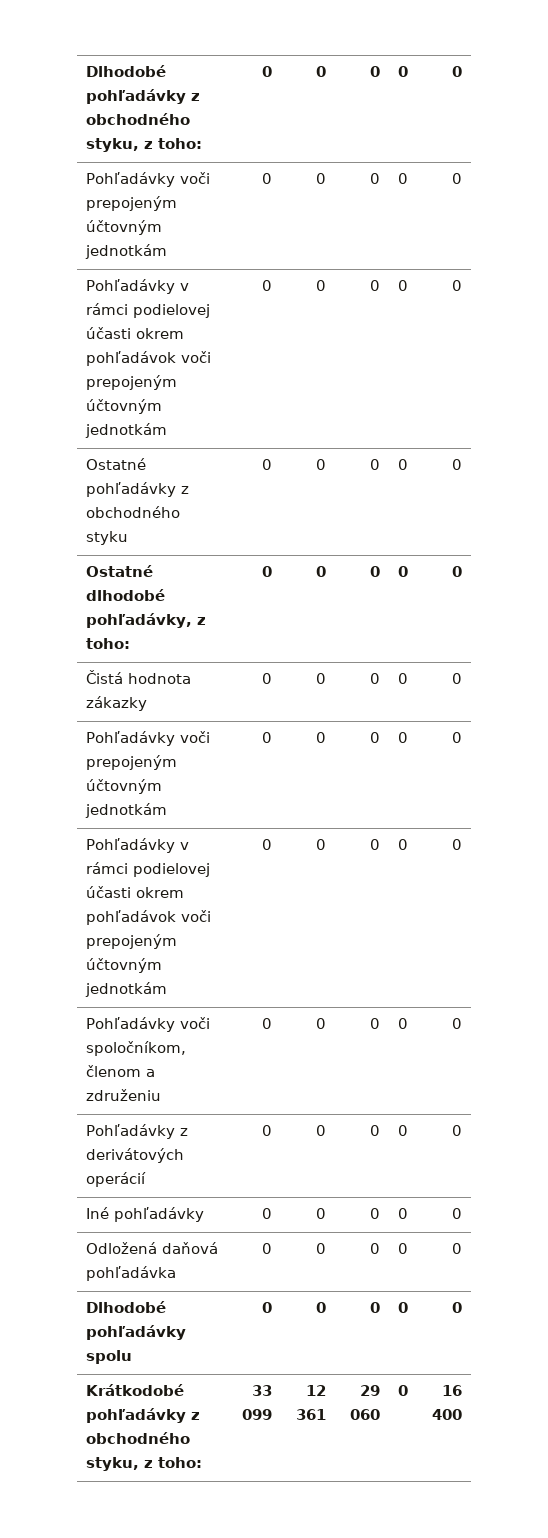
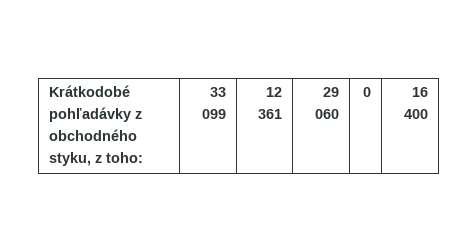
[85,65,166,77] [85,89,200,104] [85,113,190,125] [85,138,202,152] [262,66,273,77] [316,66,327,77] [370,66,381,77] [398,66,409,77] [452,66,463,77] [85,172,210,187] [85,196,177,211] [85,220,162,235] [84,244,167,259] [262,173,273,184] [316,173,327,184] [370,173,381,184] [398,173,409,184] [452,173,463,184] [85,279,189,294] [85,303,210,318] [85,327,184,339] [85,351,211,366] [85,375,177,390] [85,399,162,414] [84,423,167,438] [262,280,273,291] [316,280,327,291] [370,280,381,291] [398,280,409,291] [452,280,463,291] [85,458,146,470] [85,482,189,497] [85,506,180,518] [85,531,128,545] [262,459,273,470] [316,459,327,470] [370,459,381,470] [398,459,409,470] [452,459,463,470] [85,565,153,577] [85,589,165,601] [85,613,206,628] [85,638,130,649] [262,566,273,577] [316,566,327,577] [370,566,381,577] [398,566,409,577] [452,566,463,577] [85,670,191,684] [85,696,147,711] [262,673,273,684] [316,673,327,684] [370,673,381,684] [398,673,409,684] [452,673,463,684] [85,731,210,746] [85,755,177,770] [85,779,162,794] [84,803,167,818] [262,732,273,743] [316,732,327,743] [370,732,381,743] [398,732,409,743] [452,732,463,743] [85,838,189,853] [85,862,210,877] [85,886,184,898] [85,910,211,925] [85,934,177,949] [85,958,162,973] [84,982,167,997] [262,839,273,850] [316,839,327,850] [370,839,381,850] [398,839,409,850] [452,839,463,850] [85,1017,210,1032] [85,1041,186,1056] [85,1065,155,1077] [85,1089,161,1101] [262,1018,273,1029] [316,1018,327,1029] [370,1018,381,1029] [398,1018,409,1029] [452,1018,463,1029] [85,1124,188,1139] [85,1148,184,1163] [85,1172,146,1187] [262,1125,273,1136] [316,1125,327,1136] [370,1125,381,1136] [398,1125,409,1136] [452,1125,463,1136] [85,1207,204,1222] [262,1208,273,1219] [316,1208,327,1219] [370,1208,381,1219] [398,1208,409,1219] [452,1208,463,1219] [85,1242,218,1254] [85,1266,176,1281] [262,1243,273,1254] [316,1243,327,1254] [370,1243,381,1254] [398,1243,409,1254] [452,1243,463,1254] [85,1301,166,1313] [85,1325,186,1340] [85,1350,132,1364] [262,1302,273,1313] [316,1302,327,1313] [370,1302,381,1313] [398,1302,409,1313] [452,1302,463,1313] Dlhodobé pohľadávky z obchodného styku, z toho: | 0 | 0 | 0 | 0 | 0 // Pohľadávky voči prepojeným účtovným jednotkám | 0 | 0 | 0 | 0 | 0 // Pohľadávky v rámci podielovej účasti okrem pohľadávok voči prepojeným účtovným jednotkám | 0 | 0 | 0 | 0 | 0 // Ostatné pohľadávky z obchodného styku | 0 | 0 | 0 | 0 | 0 // Ostatné dlhodobé pohľadávky, z toho: | 0 | 0 | 0 | 0 | 0 // Čistá hodnota zákazky | 0 | 0 | 0 | 0 | 0 // Pohľadávky voči prepojeným účtovným jednotkám | 0 | 0 | 0 | 0 | 0 // Pohľadávky v rámci podielovej účasti okrem pohľadávok voči prepojeným účtovným jednotkám | 0 | 0 | 0 | 0 | 0 // Pohľadávky voči spoločníkom, členom a združeniu | 0 | 0 | 0 | 0 | 0 // Pohľadávky z derivátových operácií | 0 | 0 | 0 | 0 | 0 // Iné pohľadávky | 0 | 0 | 0 | 0 | 0 // Odložená daňová pohľadávka | 0 | 0 | 0 | 0 | 0 // Dlhodobé pohľadávky spolu | 0 | 0 | 0 | 0 | 0 // -> (49, 91) none

